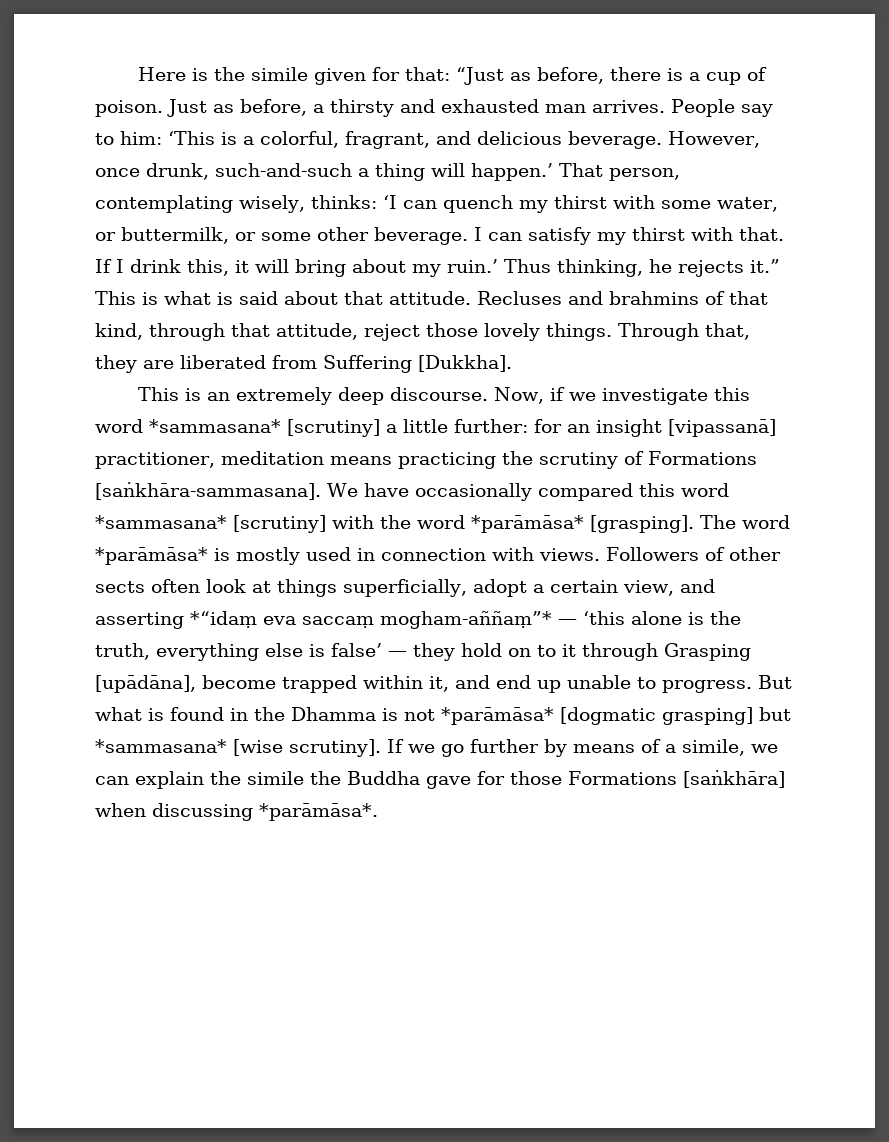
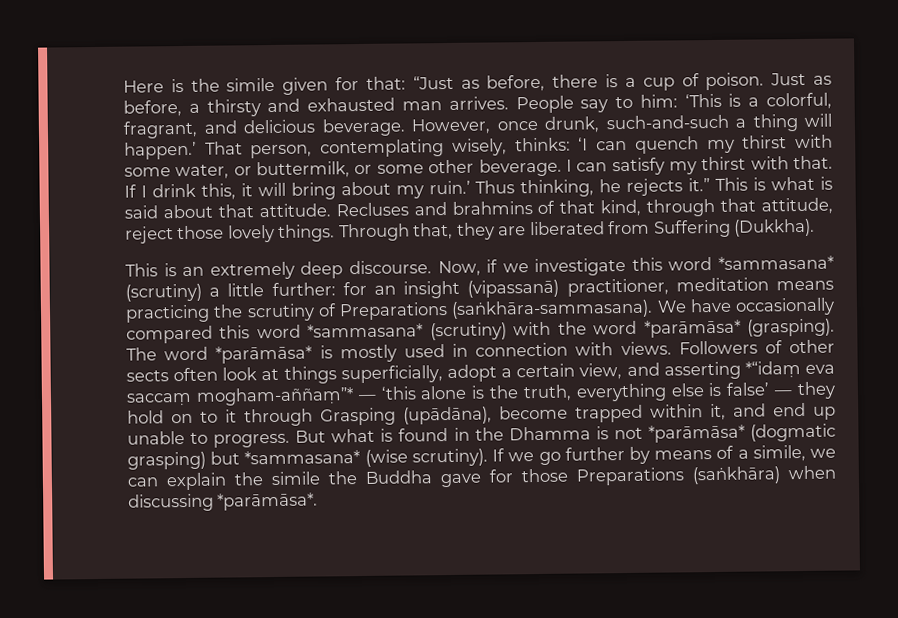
[418,355,512,372] [Dukkha]. -> [734,218,816,237] (Dukkha).
[287,419,380,437] [scrutiny] -> [125,283,202,302] (scrutiny)
[668,419,776,437] [vipassanā] -> [467,279,560,298] (vipassanā)
[647,451,757,465] [95,482,321,500] Formations [saṅkhāra-sammasana]. -> [339,299,654,321] Preparations (saṅkhāra-sammasana).
[233,515,326,533] [scrutiny] -> [429,322,507,341] (scrutiny)
[590,515,694,533] [grasping]. -> [747,318,835,337] (grasping).
[95,675,196,693] [upādāna], -> [403,406,492,425] (upādāna),
[560,707,791,725] [95,739,381,757] [dogmatic grasping] but *sammasana* [wise scrutiny]. -> [750,423,837,442] [127,448,488,470] (dogmatic grasping) but *sammasana* (wise scrutiny).
[568,770,785,788] Formations [saṅkhāra] -> [576,466,780,486] Preparations (saṅkhāra)

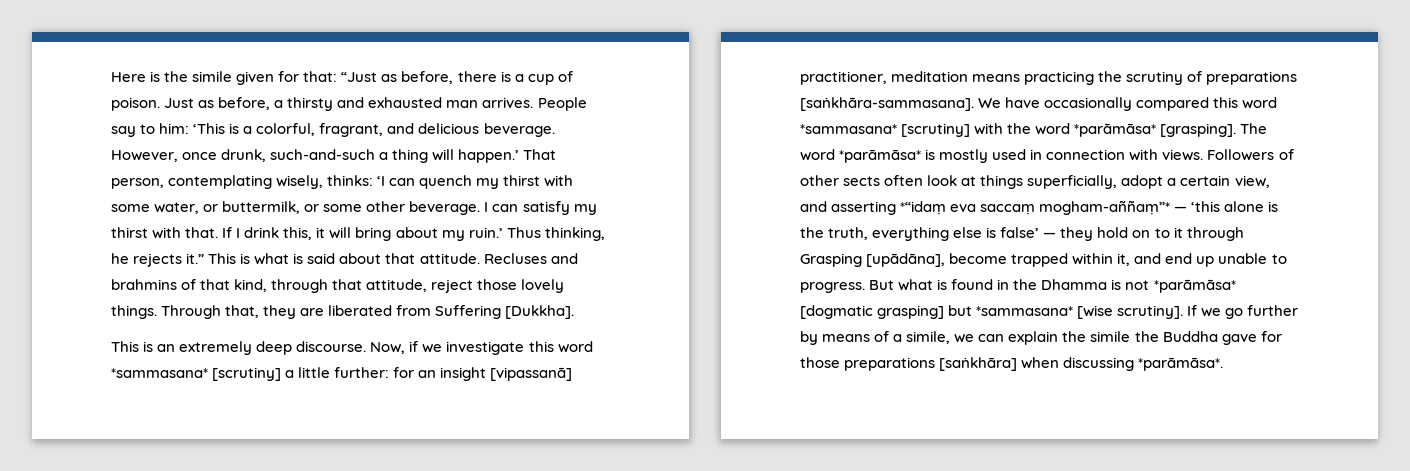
[734,218,816,237] (Dukkha). -> [505,305,575,319] [Dukkha].
[125,283,202,302] (scrutiny) -> [212,367,282,381] [scrutiny]
[467,279,560,298] (vipassanā) -> [490,367,573,381] [vipassanā]
[339,299,654,321] Preparations (saṅkhāra-sammasana). -> [1206,71,1298,85] [800,97,974,111] preparations [saṅkhāra-sammasana].
[429,322,507,341] (scrutiny) -> [901,123,971,137] [scrutiny]
[747,318,835,337] (grasping). -> [1160,123,1237,137] [grasping].
[403,406,492,425] (upādāna), -> [866,253,946,267] [upādāna],
[750,423,837,442] [127,448,488,470] (dogmatic grasping) but *sammasana* (wise scrutiny). -> [800,305,1184,319] [dogmatic grasping] but *sammasana* [wise scrutiny].
[576,466,780,486] Preparations (saṅkhāra) -> [844,357,1018,371] preparations [saṅkhāra]

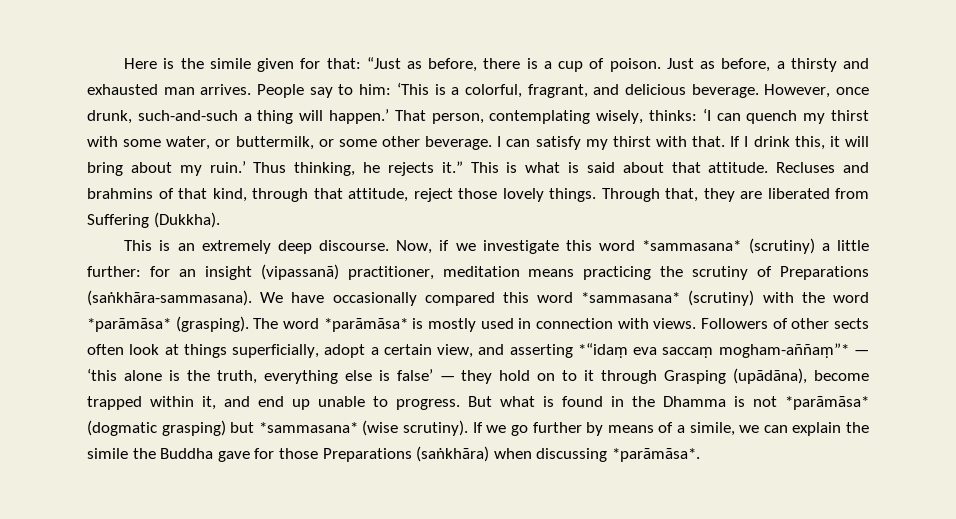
[505,305,575,319] [Dukkha]. -> [153,212,220,228] (Dukkha).
[212,367,282,381] [scrutiny] -> [748,238,815,254] (scrutiny)
[490,367,573,381] [vipassanā] -> [260,264,339,280] (vipassanā)
[1206,71,1298,85] [800,97,974,111] preparations [saṅkhāra-sammasana]. -> [779,266,869,280] [87,290,252,306] Preparations (saṅkhāra-sammasana).
[901,123,971,137] [scrutiny] -> [688,290,755,306] (scrutiny)
[1160,123,1237,137] [grasping]. -> [175,316,249,332] (grasping).
[866,253,946,267] [upādāna], -> [733,368,808,384] (upādāna),
[800,305,1184,319] [dogmatic grasping] but *sammasana* [wise scrutiny]. -> [87,420,469,436] (dogmatic grasping) but *sammasana* (wise scrutiny).
[844,357,1018,371] preparations [saṅkhāra] -> [322,446,490,462] Preparations (saṅkhāra)

